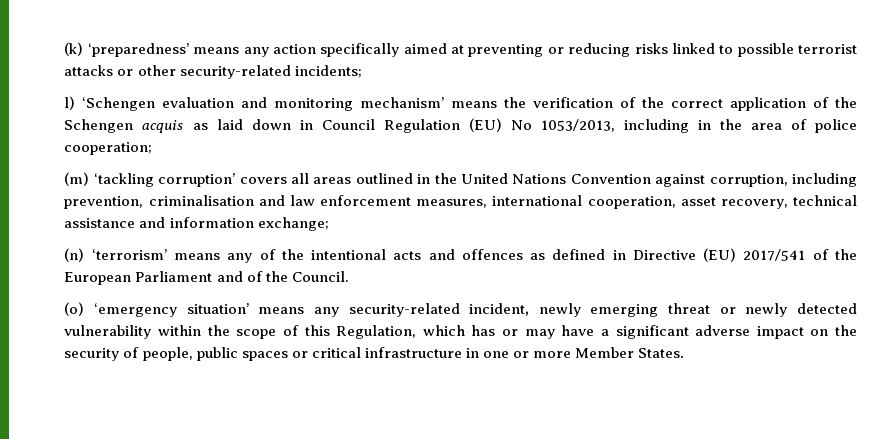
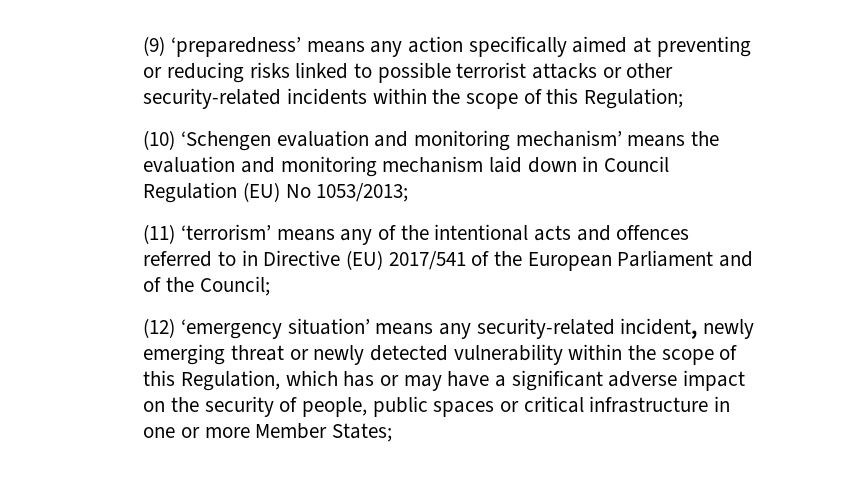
[64,42,84,56] (k) -> [143,36,166,56] (9)
[294,65,362,78] [64,96,76,110] incidents; // l) -> [286,88,683,109] [143,130,176,150] incidents within the scope of this Regulation; // (10)
[533,97,858,111] [64,119,208,133] verification of the correct application of the Schengen acquis as -> [143,156,484,177] evaluation and monitoring mechanism
[540,119,857,133] [64,142,153,155] [64,172,858,187] [64,195,858,209] [64,217,329,231] [64,248,85,262] 1053/2013, including in the area of police cooperation; // (m) ‘tackling corruption’ covers all areas outlined in the United Nations Convention against corruption, including prevention, criminalisation and law enforcement measures, international cooperation, asset recovery, technical assistance and information exchange; // (n) -> [316,183,409,202] [143,224,176,244] 1053/2013; // (11)
[530,249,606,260] as defined -> [143,251,236,267] referred to
[291,271,349,282] [64,302,85,316] Council. // (o) -> [199,276,270,296] [143,318,176,338] Council; // (12)
[638,348,685,358] States. -> [331,423,392,442] States;

